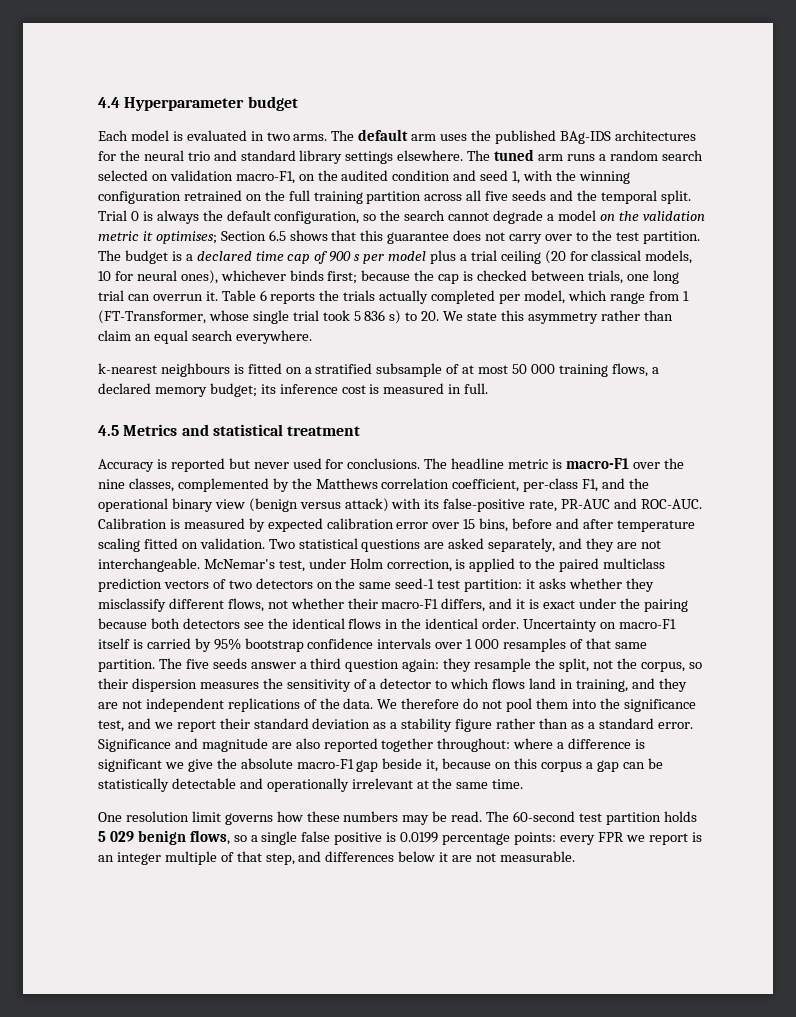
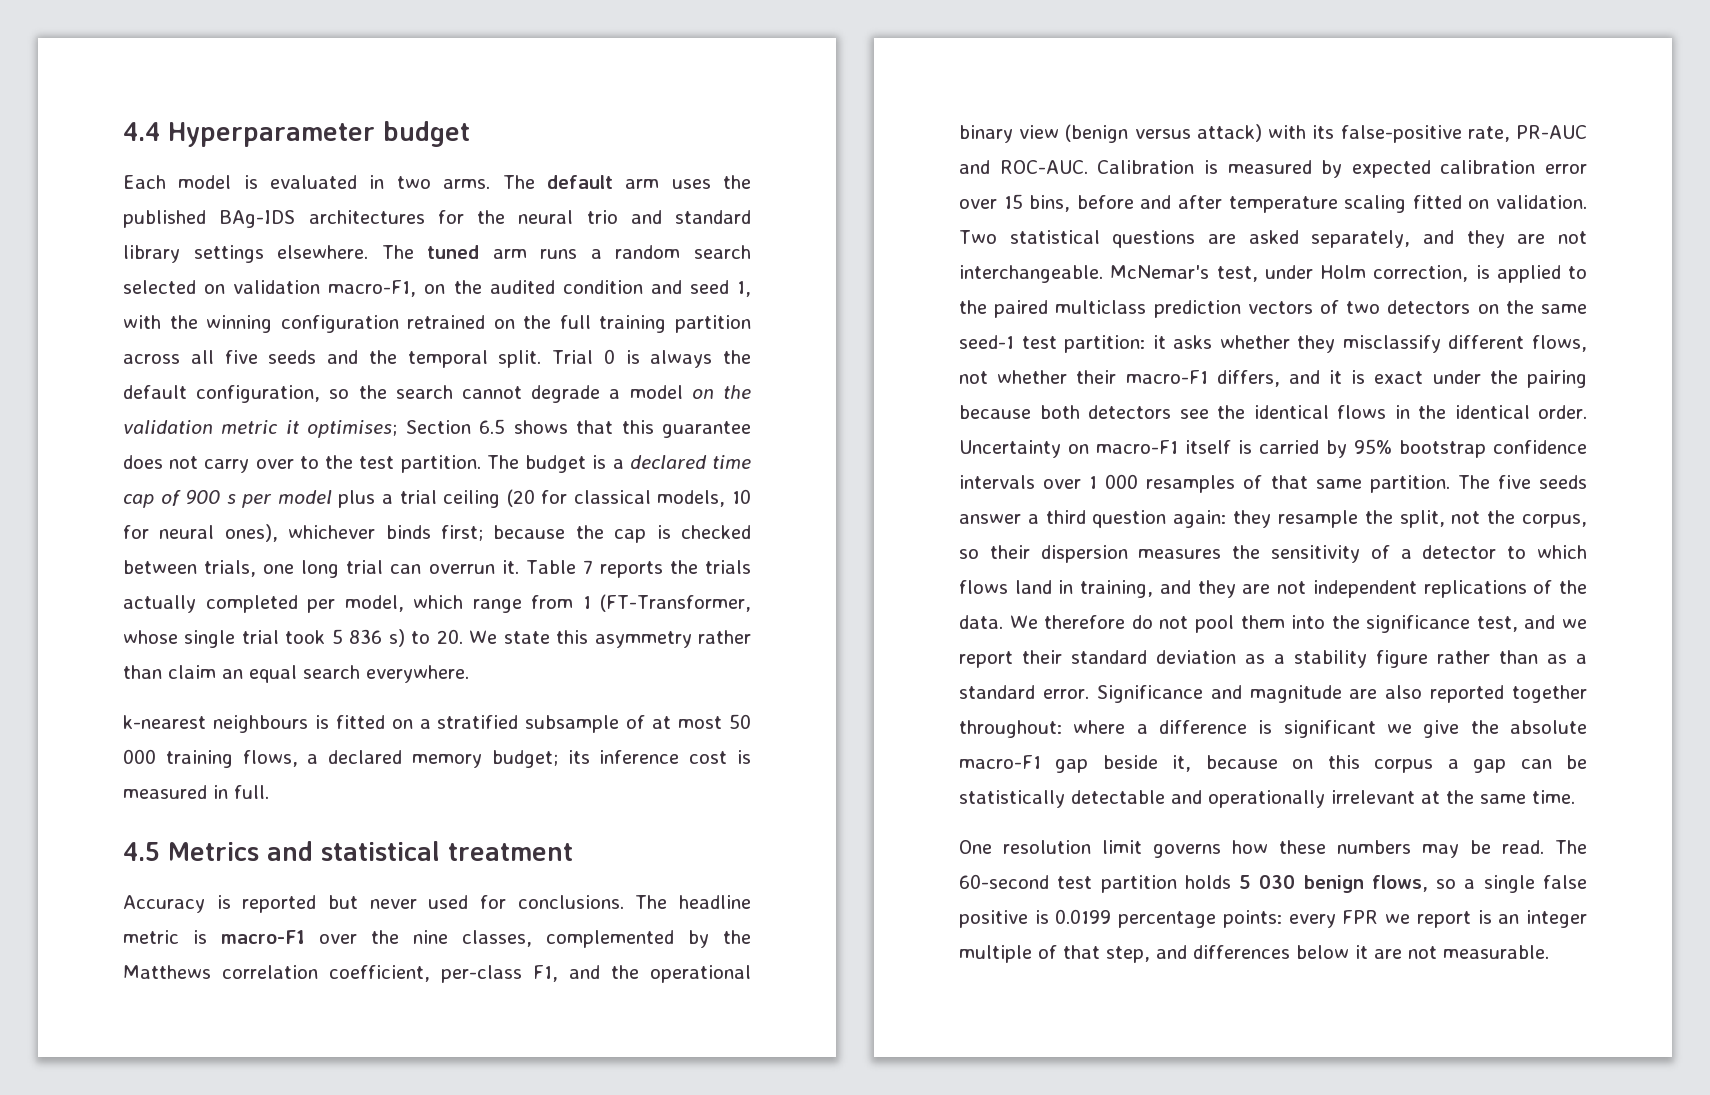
[259,290,267,301] 6 -> [582,560,593,574] 7
[109,831,134,842] 029 -> [1259,875,1296,889] 030

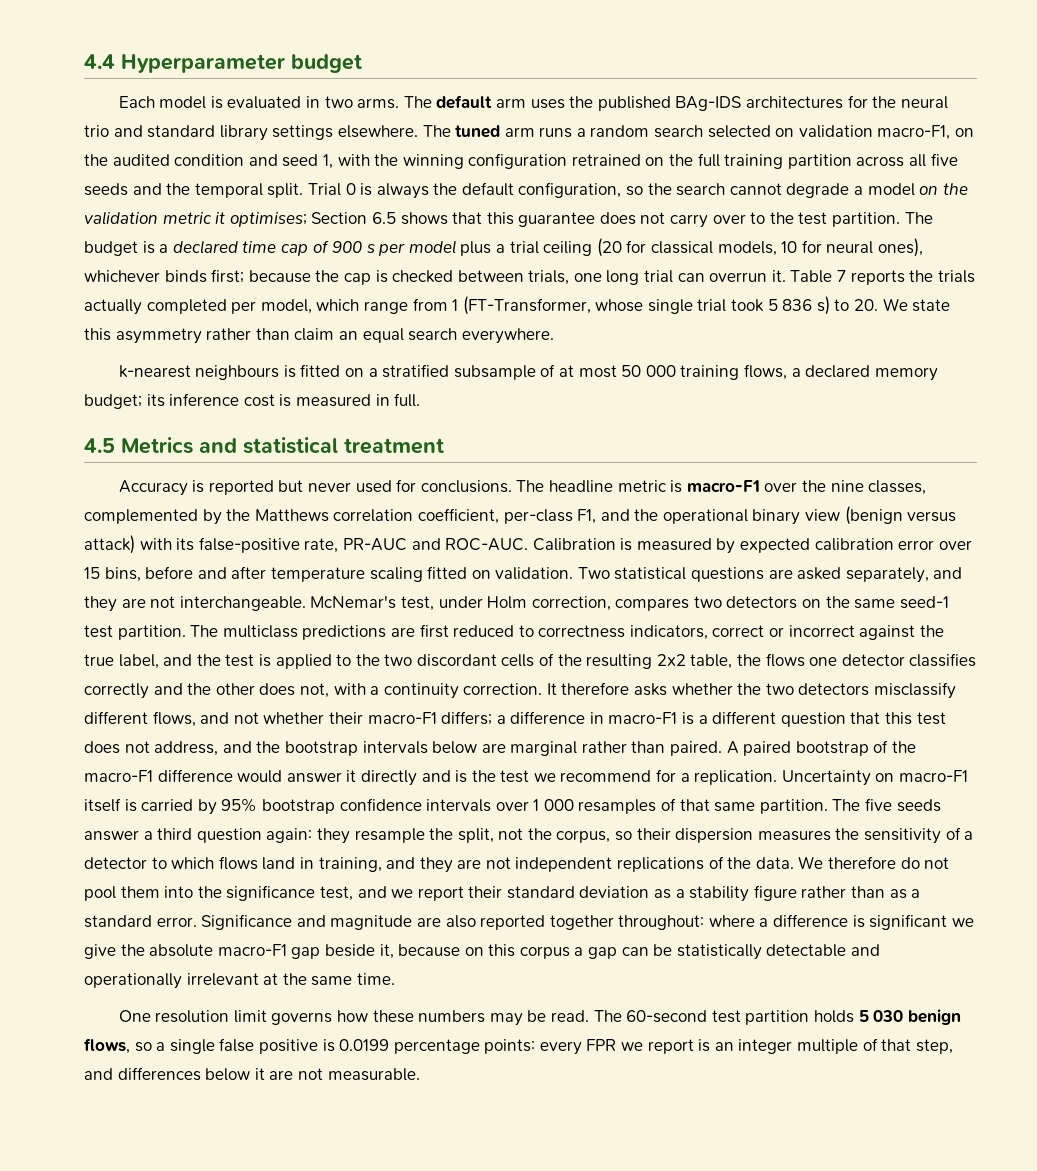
[1475,265,1587,283] [959,300,1339,318] is applied to the paired multiclass prediction vectors of -> [615,598,690,611] compares
[1064,335,1336,353] partition: it asks whether they -> [117,624,944,640] [84,653,977,669] [84,682,870,699] partition. The multiclass predictions are first reduced to correctness indicators, correct or incorrect against the true label, and the test is applied to the two discordant cells of the resulting 2x2 table, the flows one detector classifies correctly and the other does not, with a continuity correction. It therefore asks whether the two detectors
(1587, 343) none -> [200,712,230,724] and
[1216,370,1587,388] [959,405,1588,419] differs, and it is exact under the pairing because both detectors see the identical flows in the identical order. -> [441,711,946,727] [84,740,917,756] [84,769,778,786] differs; a difference in macro-F1 is a different question that this test does not address, and the bootstrap intervals below are marginal rather than paired. A paired bootstrap of the macro-F1 difference would answer it directly and is the test we recommend for a replication.

